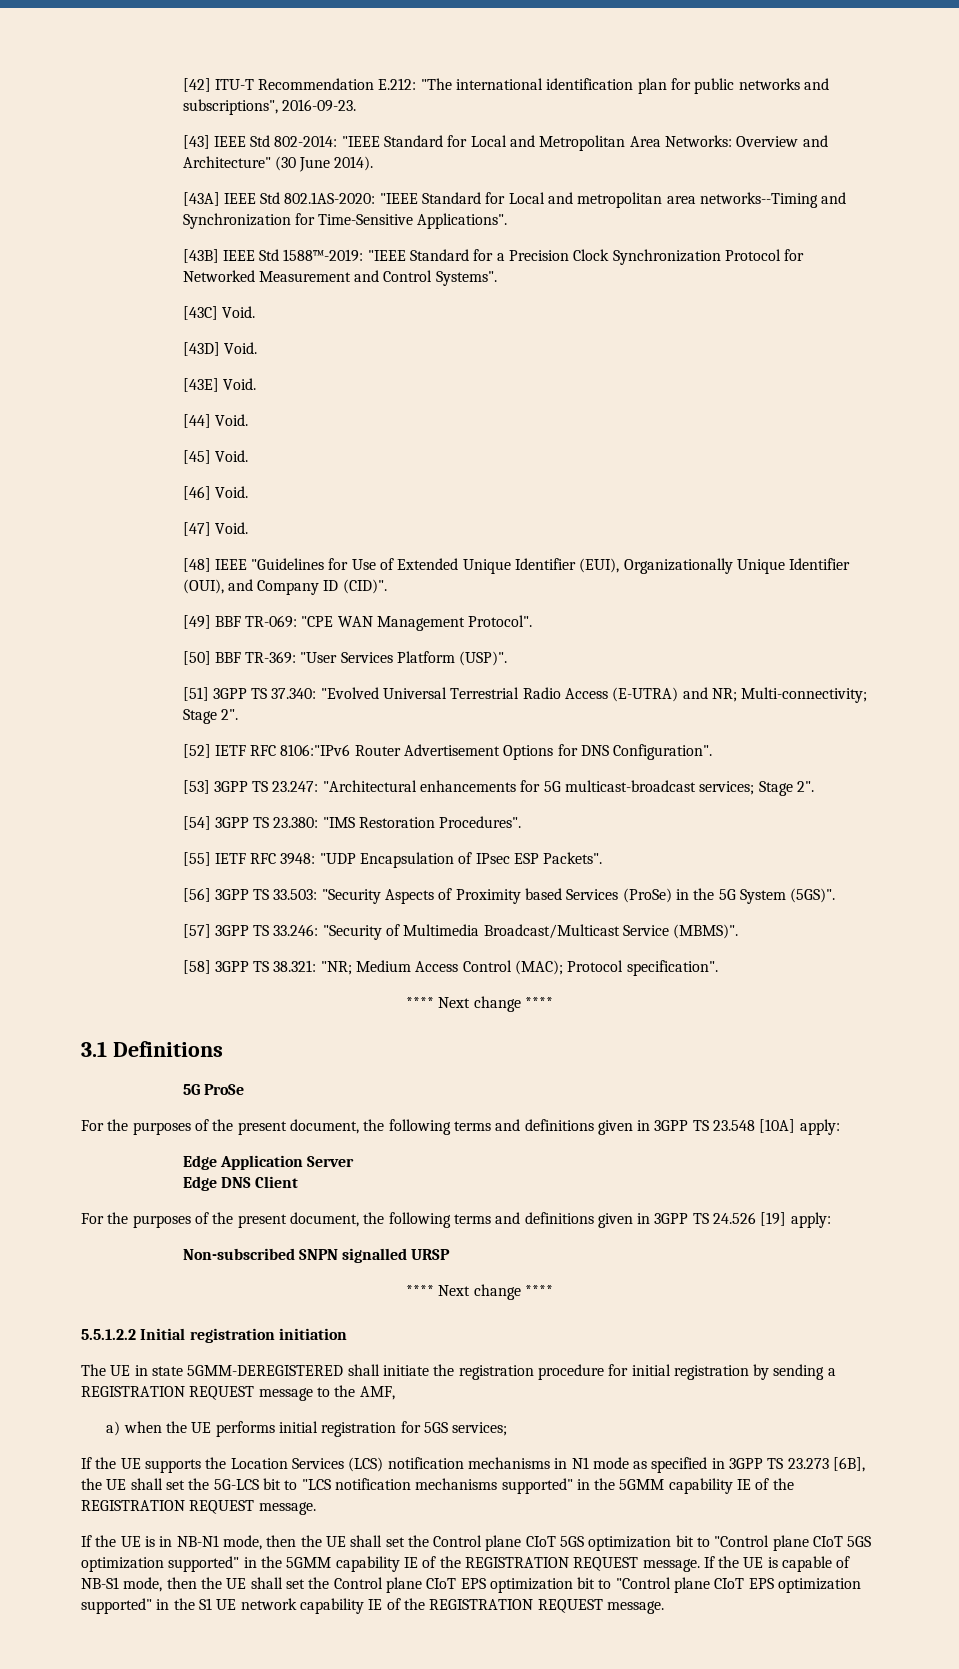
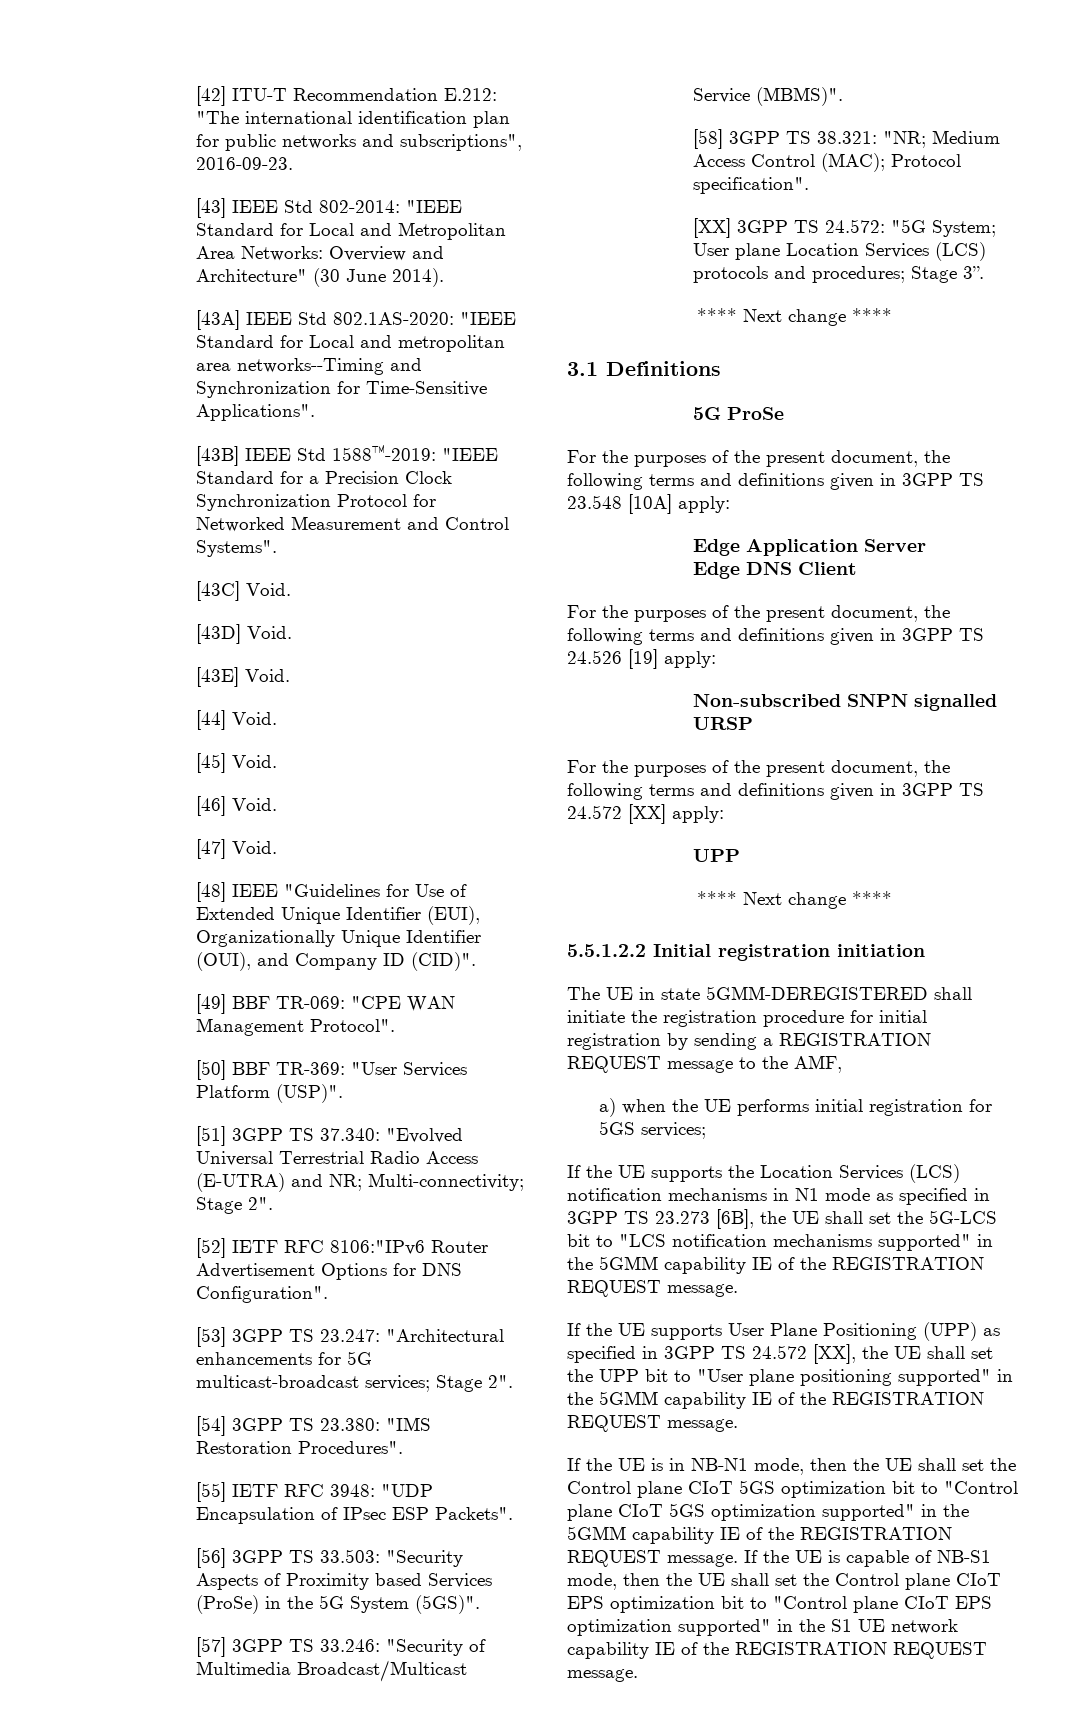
(718, 968) none -> [692,218,996,238] [692,242,986,261] [692,266,984,283] // [XX] 3GPP TS 24.572: "5G System; User plane Location Services (LCS) protocols and procedures; Stage 3”.
(451, 1254) none -> [567,760,950,777] [567,783,984,800] [567,804,724,824] [692,849,740,862] // For the purposes of the present document, the following terms and definitions given in 3GPP TS 24.572 [XX] apply: // UPP
(316, 1508) none -> [567,1322,1000,1341] [567,1344,993,1364] [567,1369,1013,1386] [567,1391,984,1409] [567,1415,738,1432] // If the UE supports User Plane Positioning (UPP) as specified in 3GPP TS 24.572 [XX], the UE shall set the UPP bit to "User plane positioning supported" in the 5GMM capability IE of the REGISTRATION REQUEST message.

